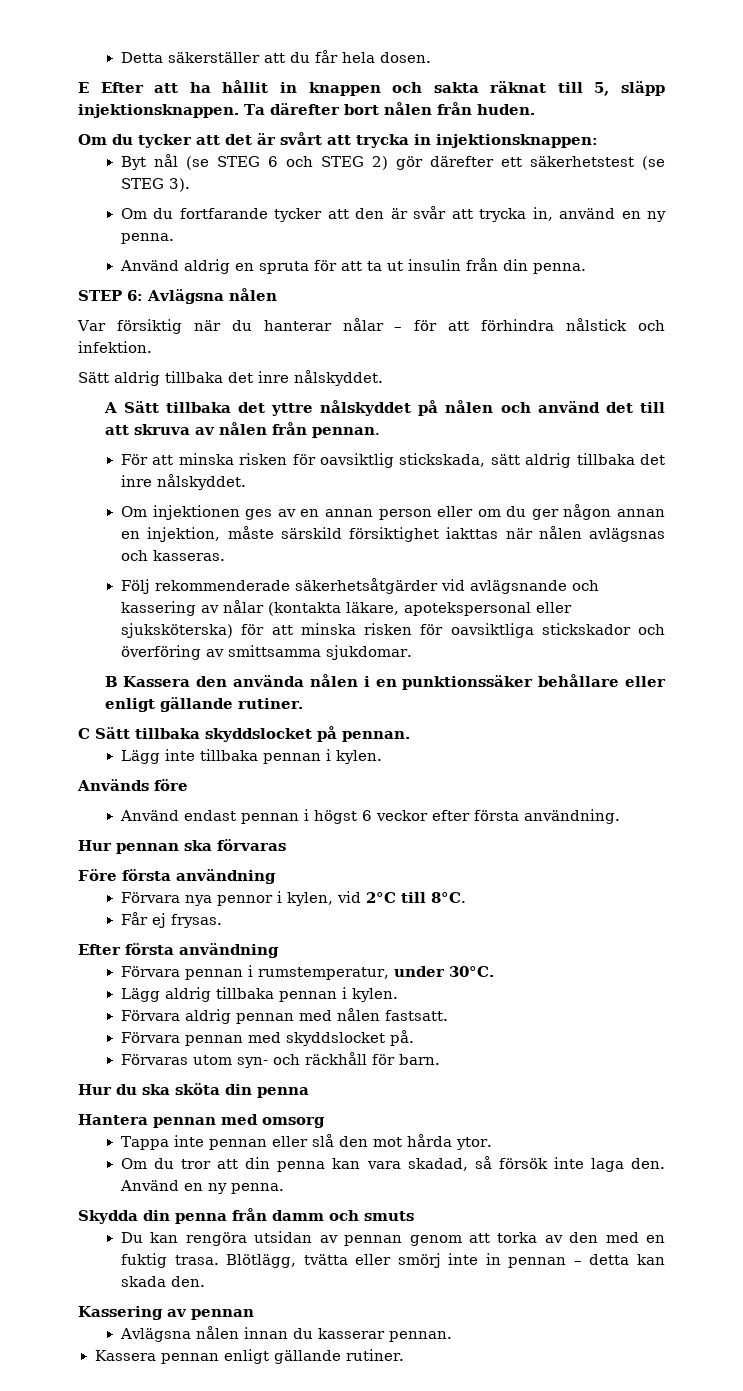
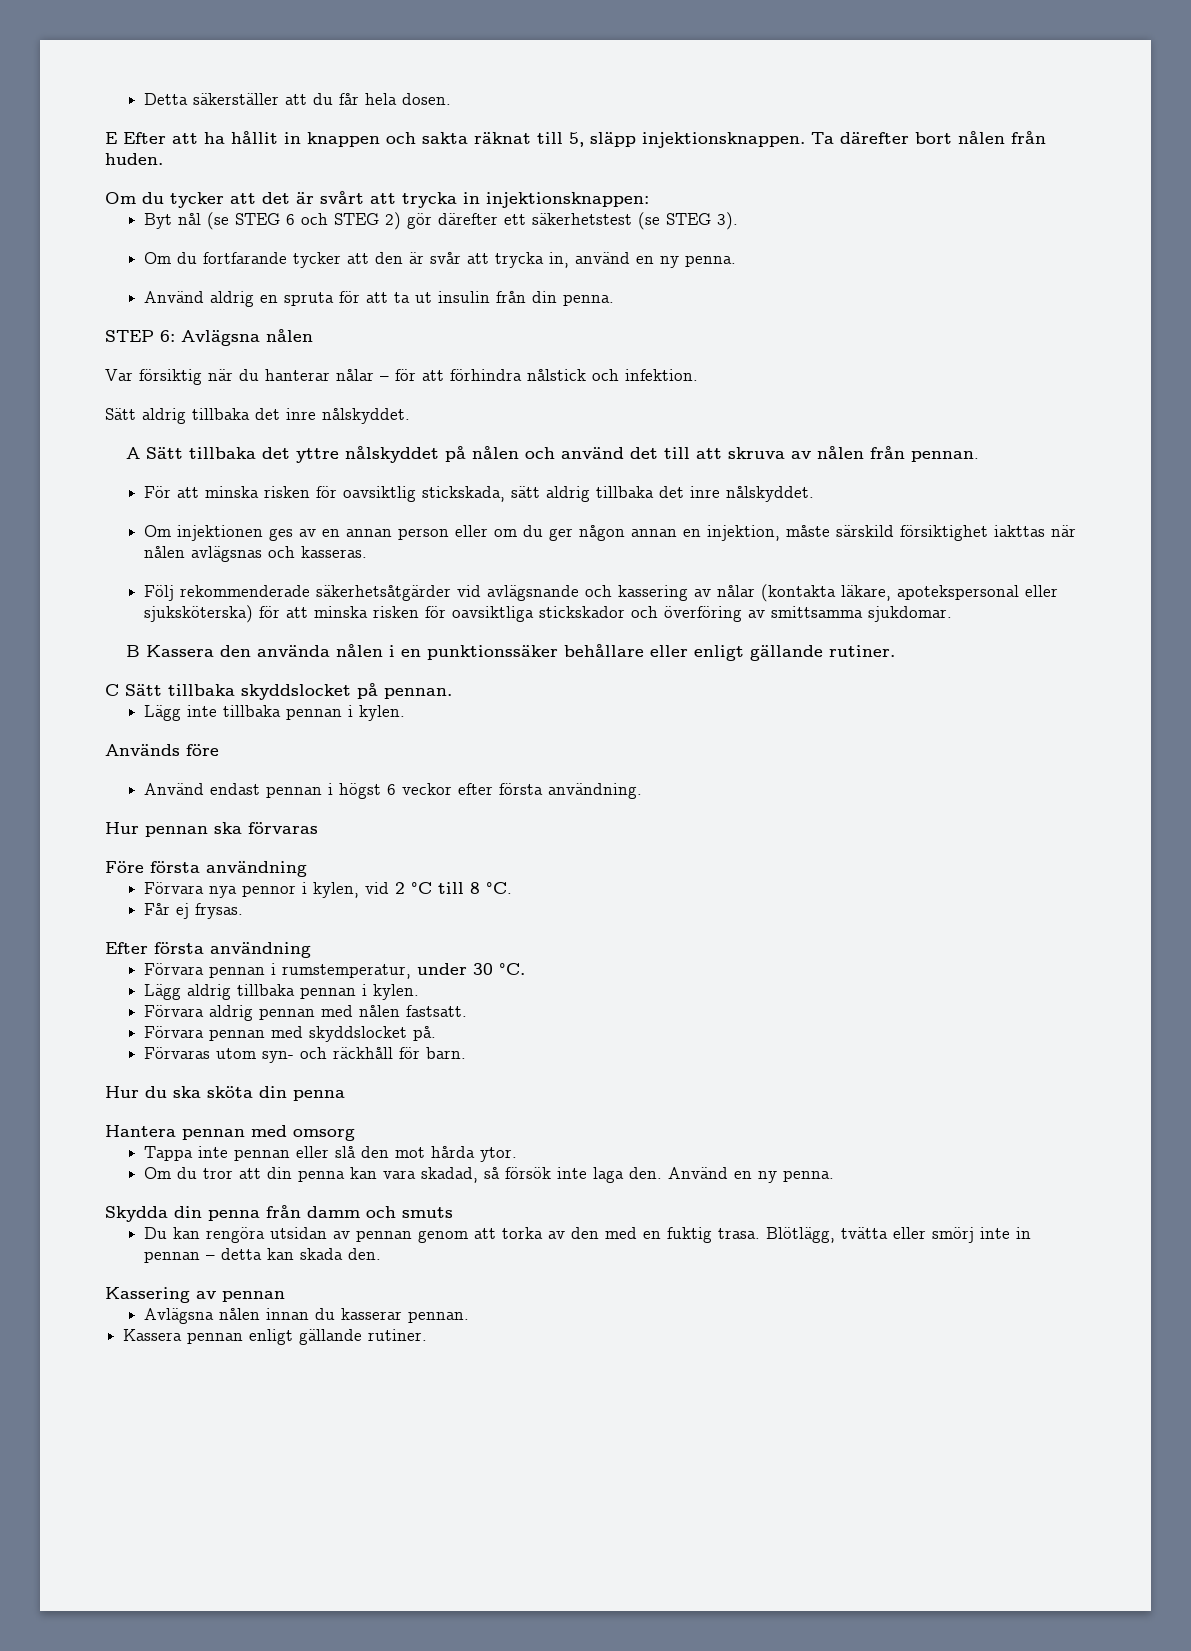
[365,892,466,903] 2°C till 8°C. -> [394,882,512,894] 2 °C till 8 °C.
[448,966,494,977] 30°C. -> [472,963,525,975] 30 °C.

